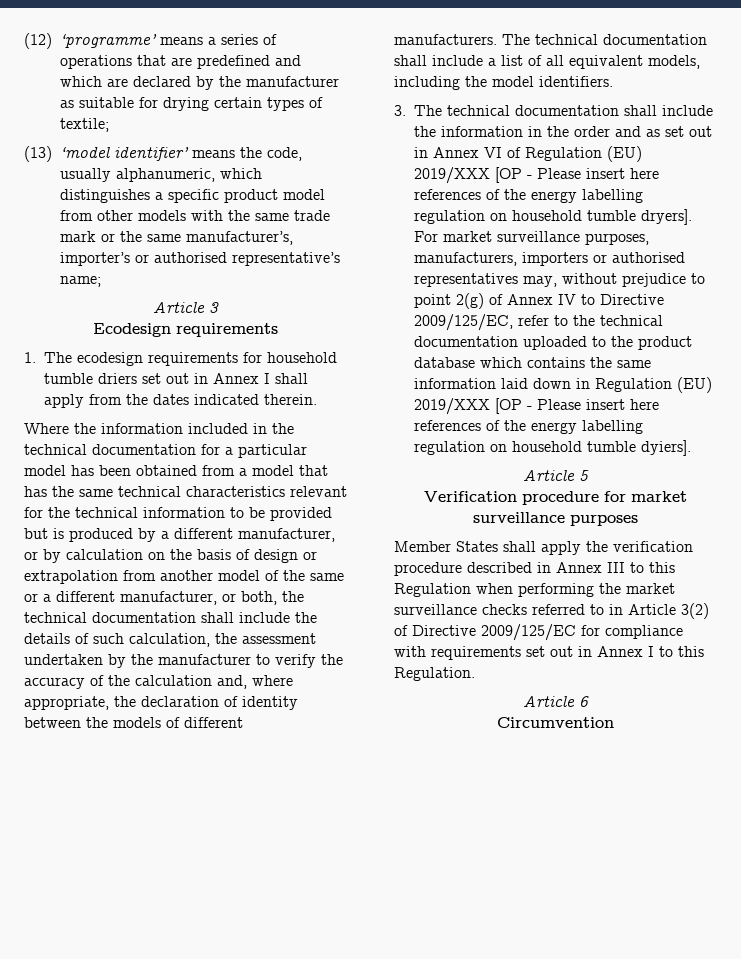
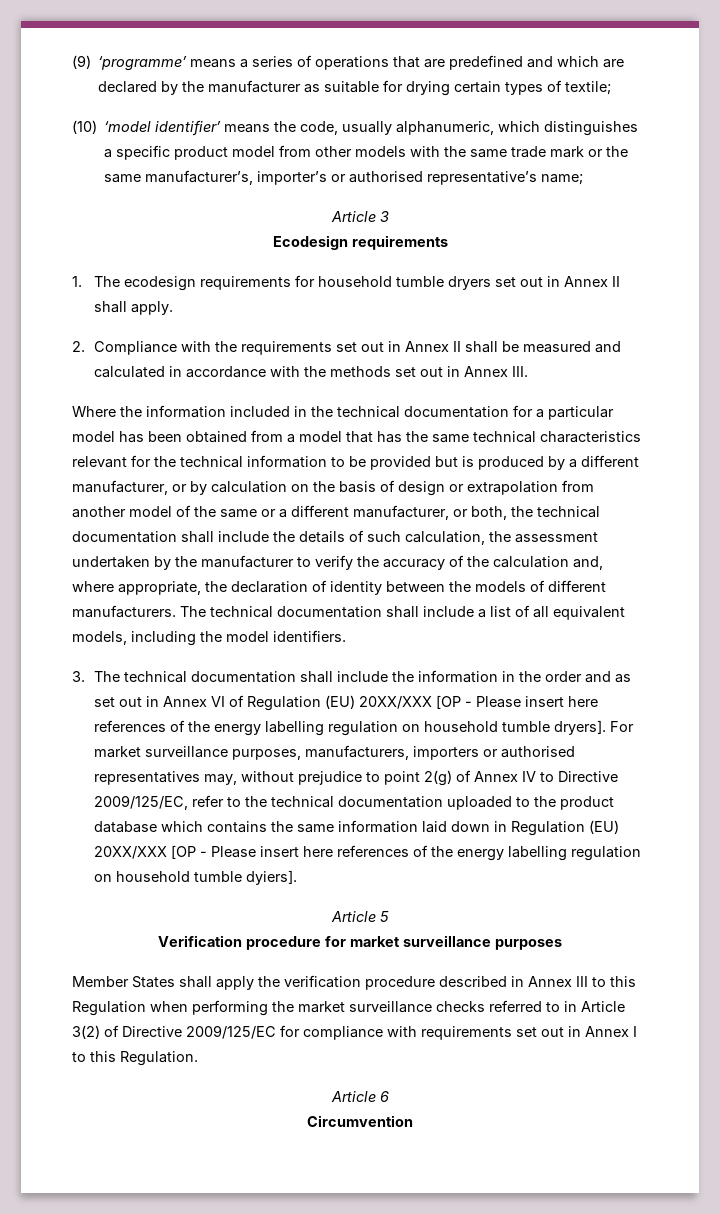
[24,33,52,49] (12) -> [72,55,91,69] (9)
[24,146,52,162] (13) -> [72,120,97,134] (10)
[98,373,308,384] [44,394,317,408] driers set out in Annex I shall apply from the dates indicated therein. -> [448,276,621,290] [94,301,174,315] [72,341,622,355] [94,366,529,378] dryers set out in Annex II shall apply. // 2. Compliance with the requirements set out in Annex II shall be measured and calculated in accordance with the methods set out in Annex III.
[414,167,490,184] 2019/XXX -> [359,696,433,709] 20XX/XXX
[414,398,490,415] 2019/XXX -> [94,846,168,859] 20XX/XXX

